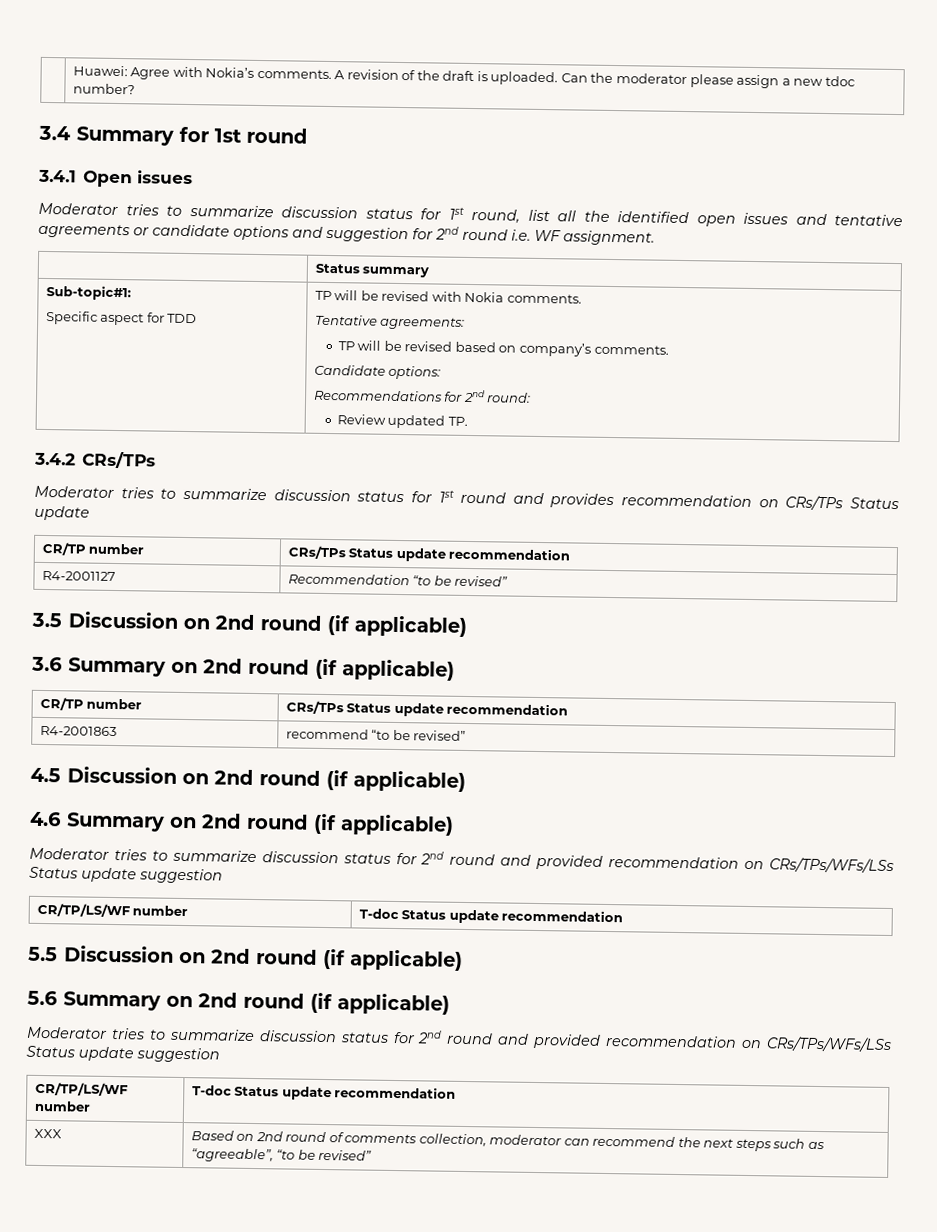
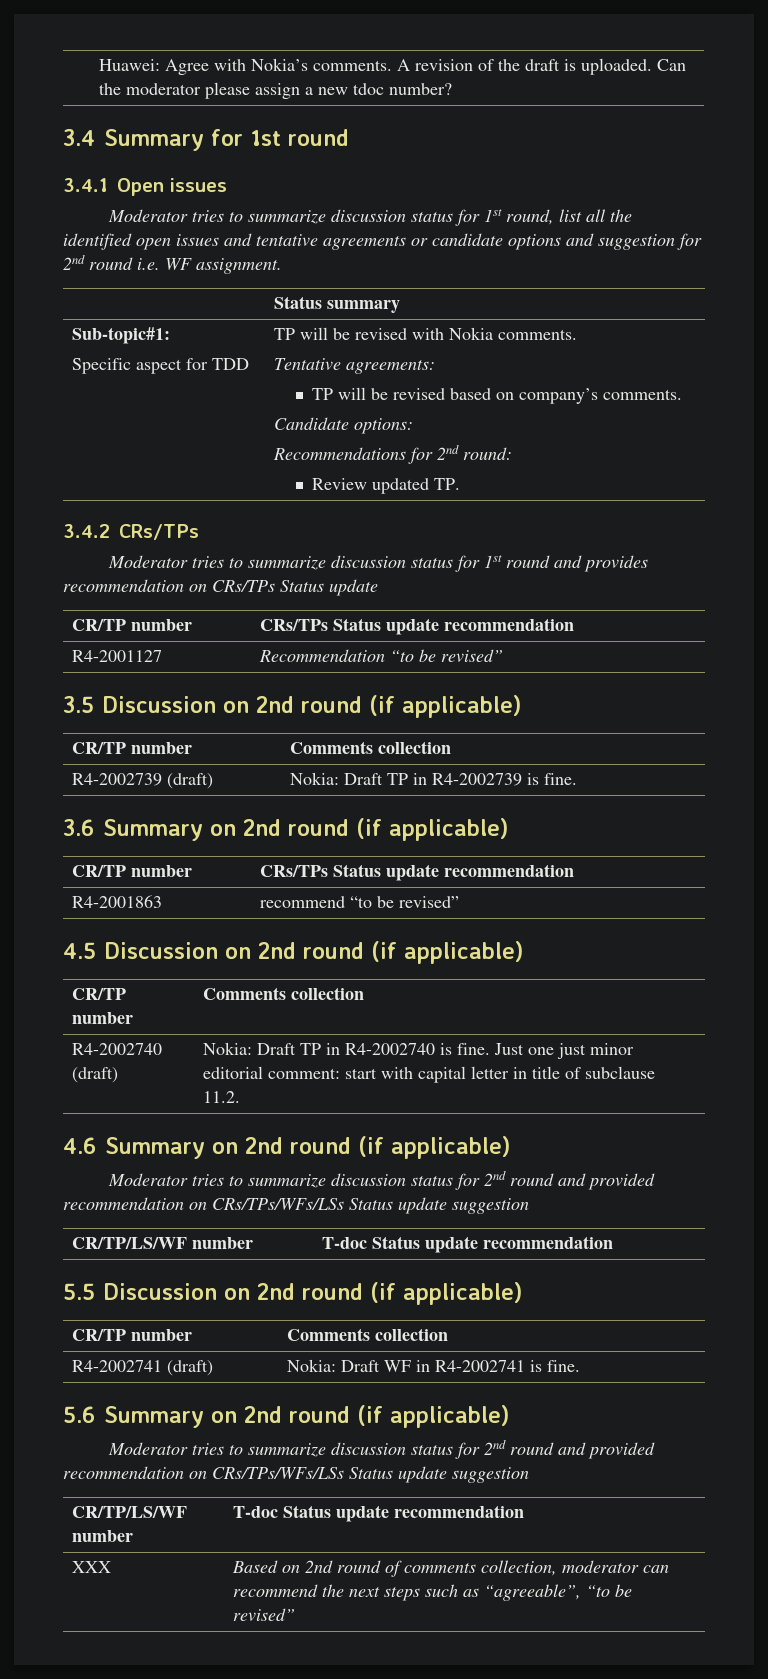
(468, 626) none -> [72,742,193,754] [290,741,452,754] [72,773,214,789] [290,772,578,786] // CR/TP number | Comments collection // R4-2002739 (draft) | Nokia: Draft TP in R4-2002739 is fine.
(467, 781) none -> [72,988,127,1000] [72,1012,134,1024] [203,987,365,1000] [72,1043,163,1055] [72,1067,119,1083] [203,1042,635,1059] [203,1066,656,1083] [203,1091,241,1103] // CR/TP number | Comments collection // R4-2002740 (draft) | Nokia: Draft TP in R4-2002740 is fine. Just one just minor editorial comment: start with capital letter in title of subclause 11.2.
(464, 960) none -> [72,1329,193,1341] [287,1328,449,1341] [72,1360,214,1376] [287,1359,581,1372] // CR/TP number | Comments collection // R4-2002741 (draft) | Nokia: Draft WF in R4-2002741 is fine.

